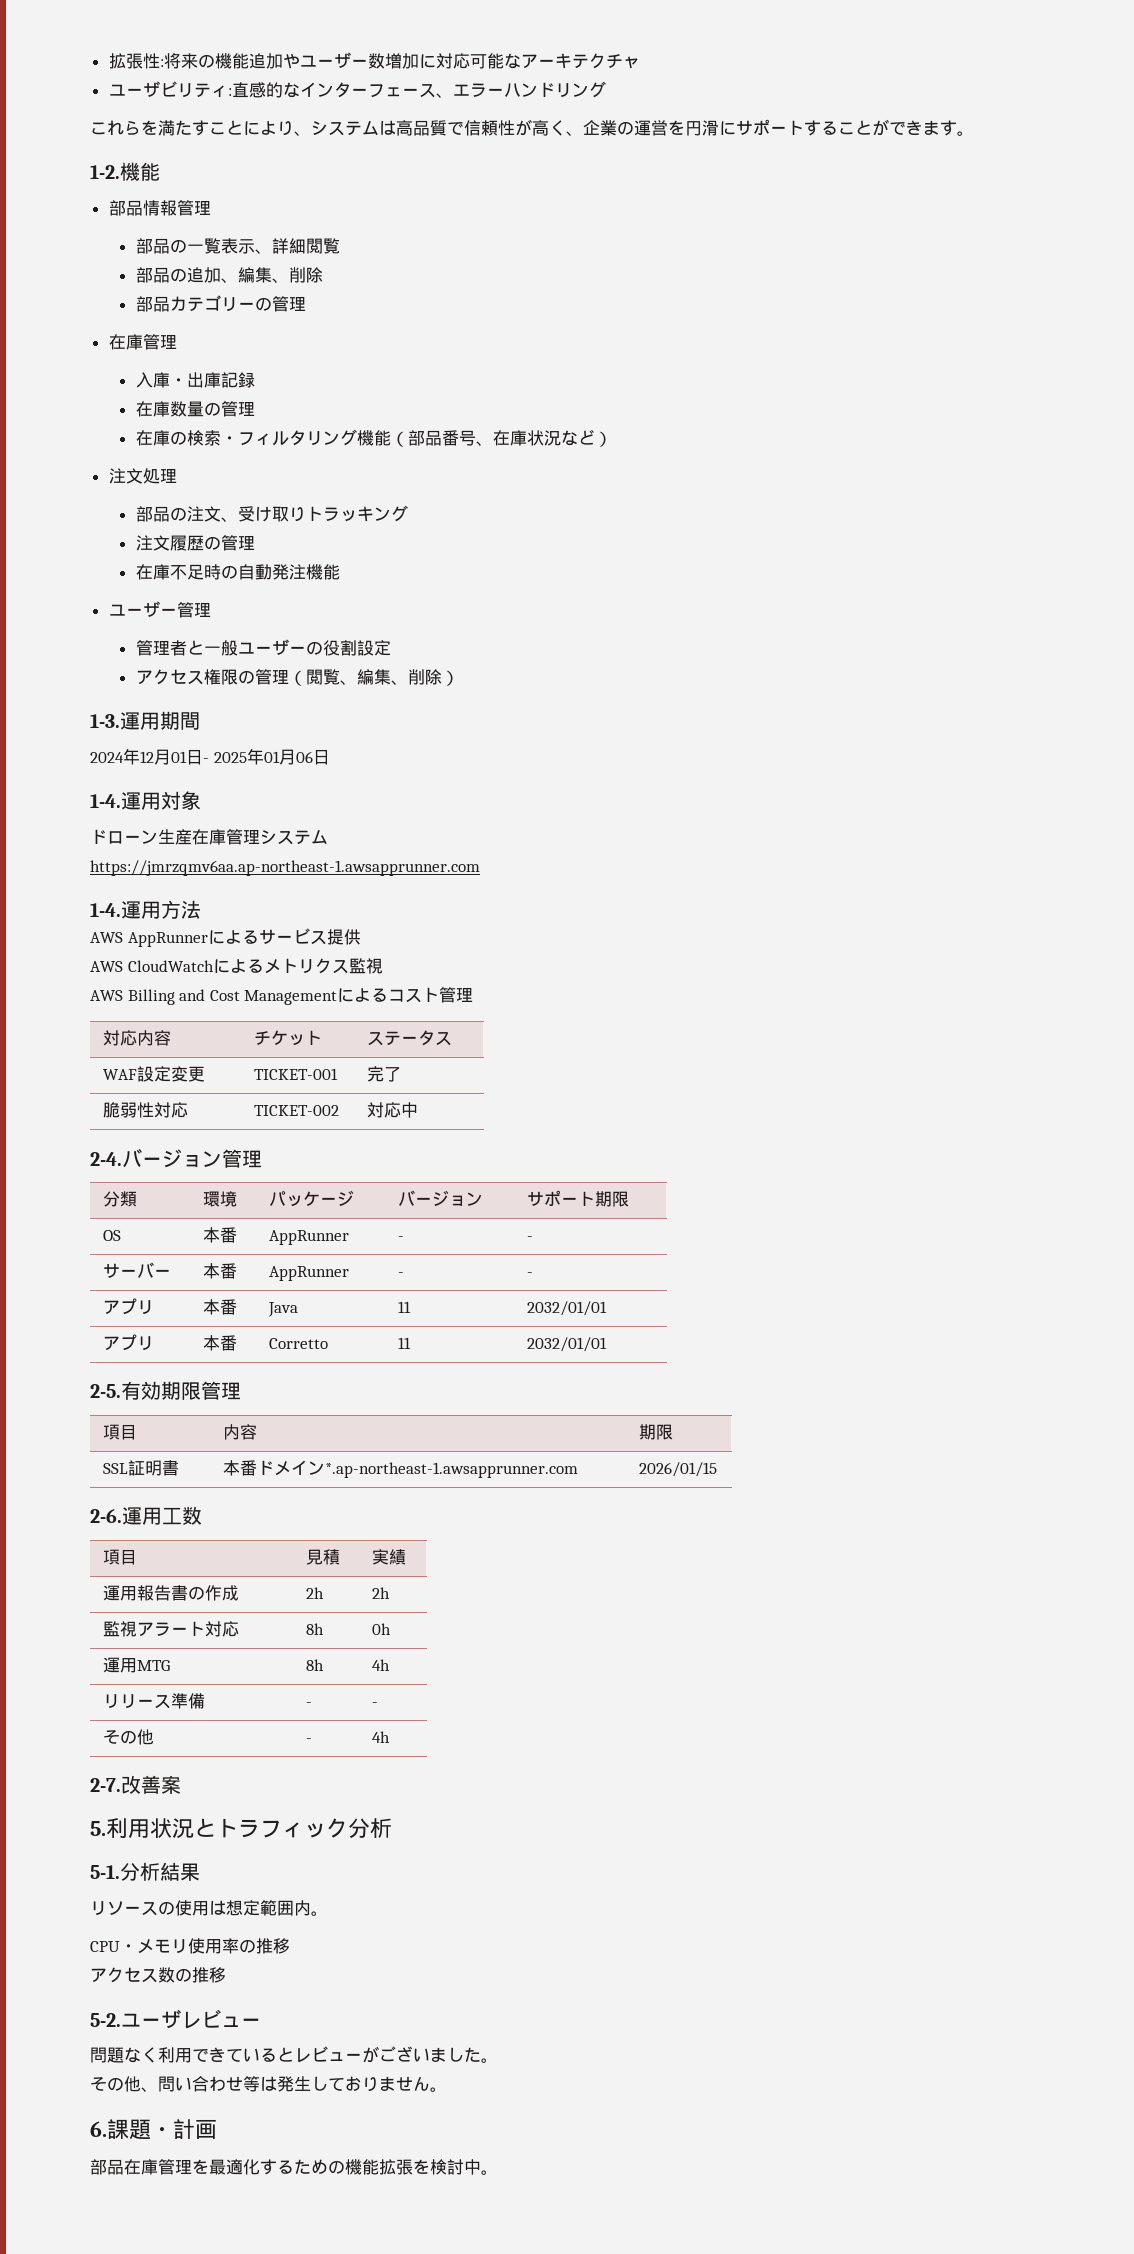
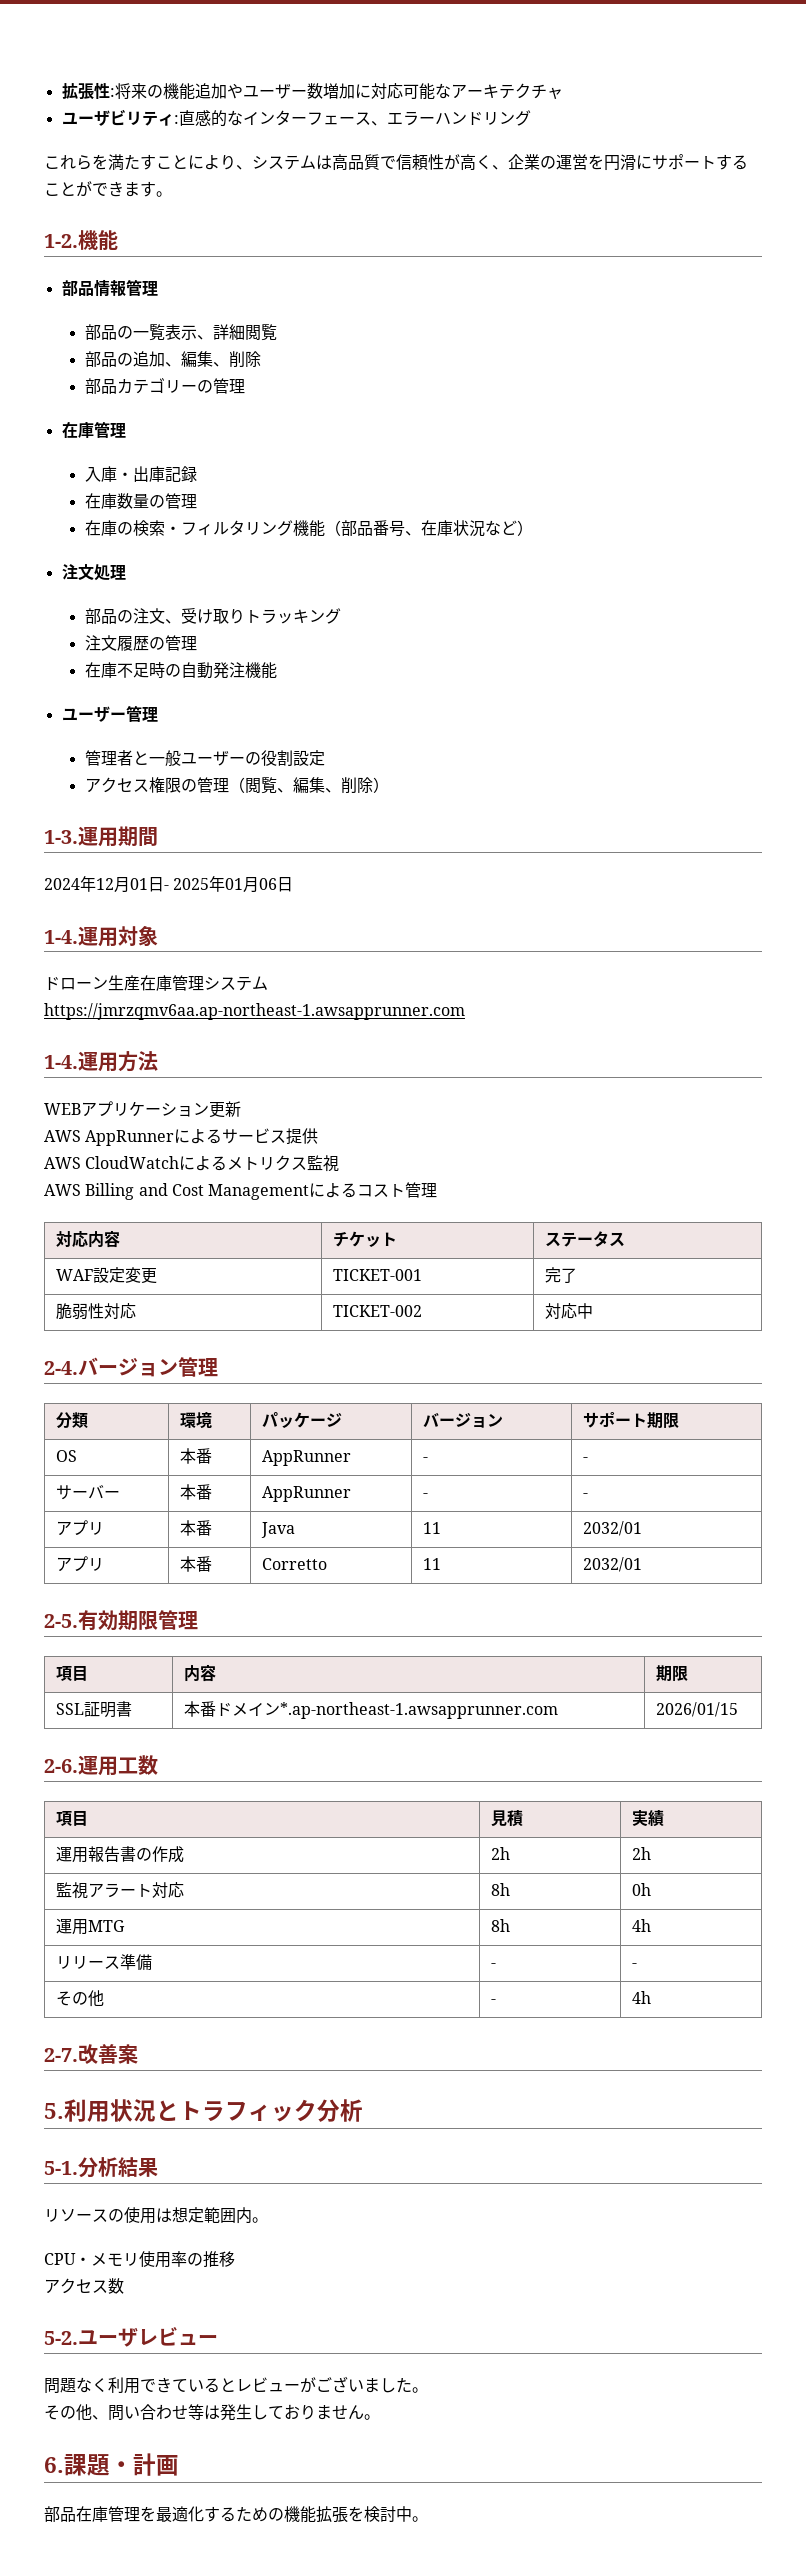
(201, 909) none -> [44,1101,241,1118] // WEBアプリケーション更新
[526,1301,607,1316] 2032/01/01 -> [582,1521,642,1536] 2032/01
[526,1337,607,1352] 2032/01/01 -> [582,1557,642,1572] 2032/01
[175,1967,226,1983] の推移 -> (124, 2286) none

